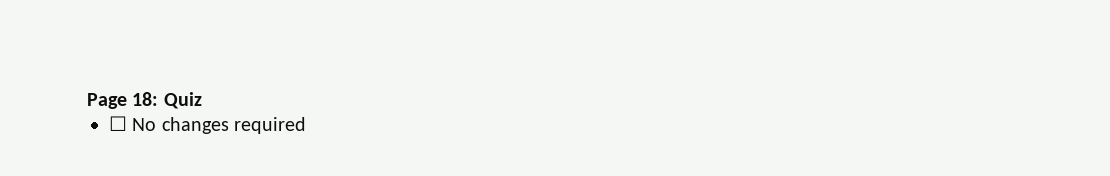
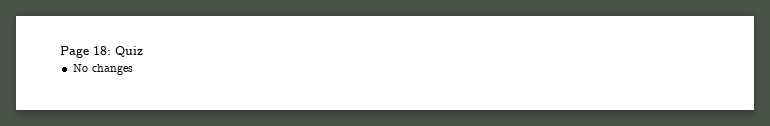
[109,116,127,131] ☐ -> (143, 51) none
[234,117,307,134] required -> (133, 69) none

